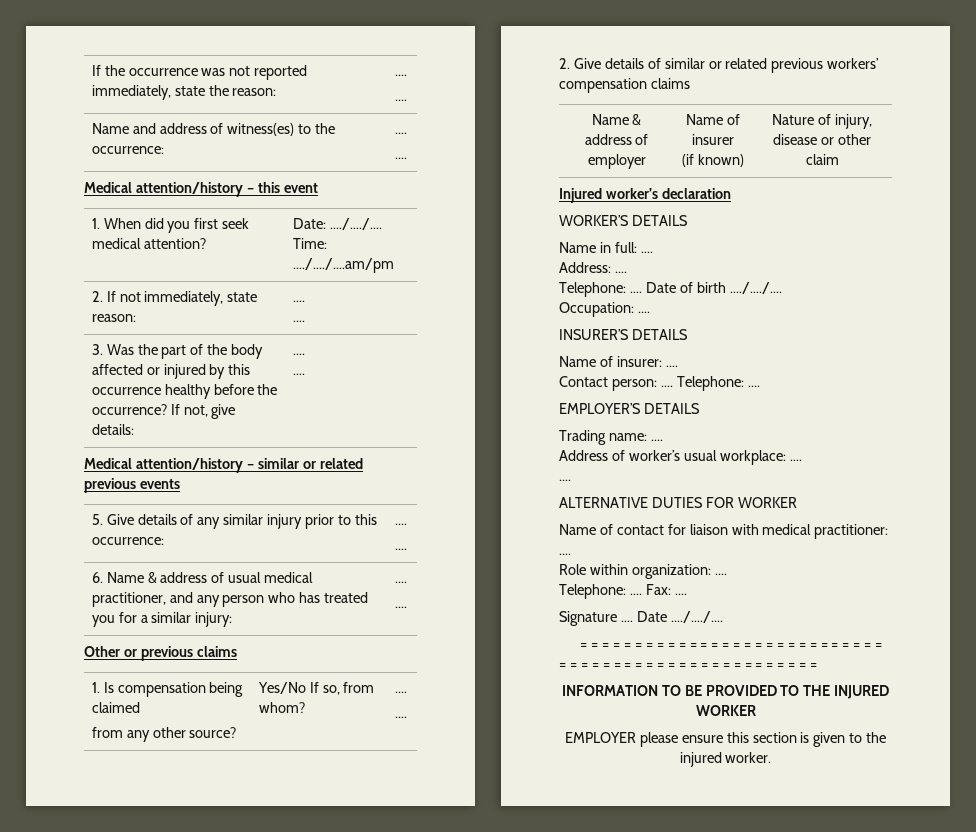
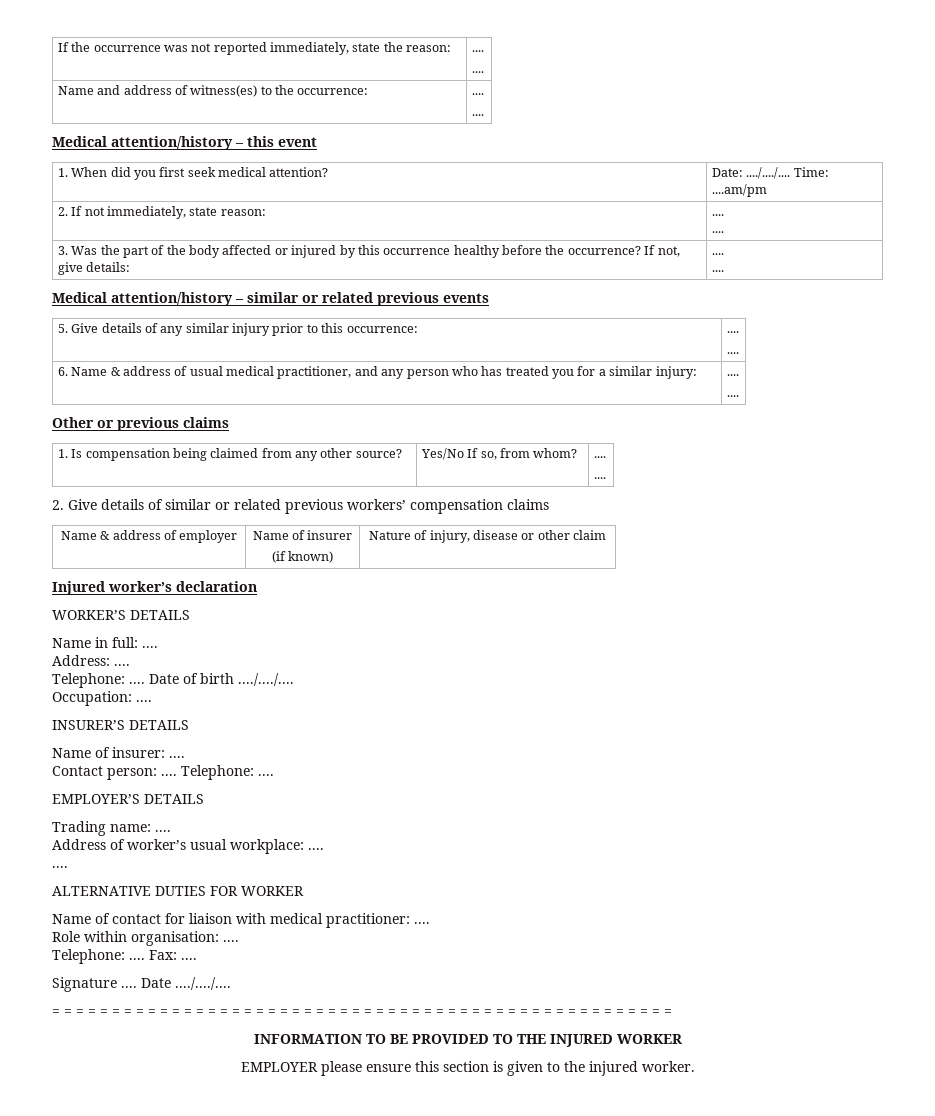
[292,258,394,273] ..../..../....am/pm -> [711,184,767,197] ....am/pm
(140, 707) // -> (259, 453) none
[631,564,711,579] organization: -> [131,931,219,946] organisation:

